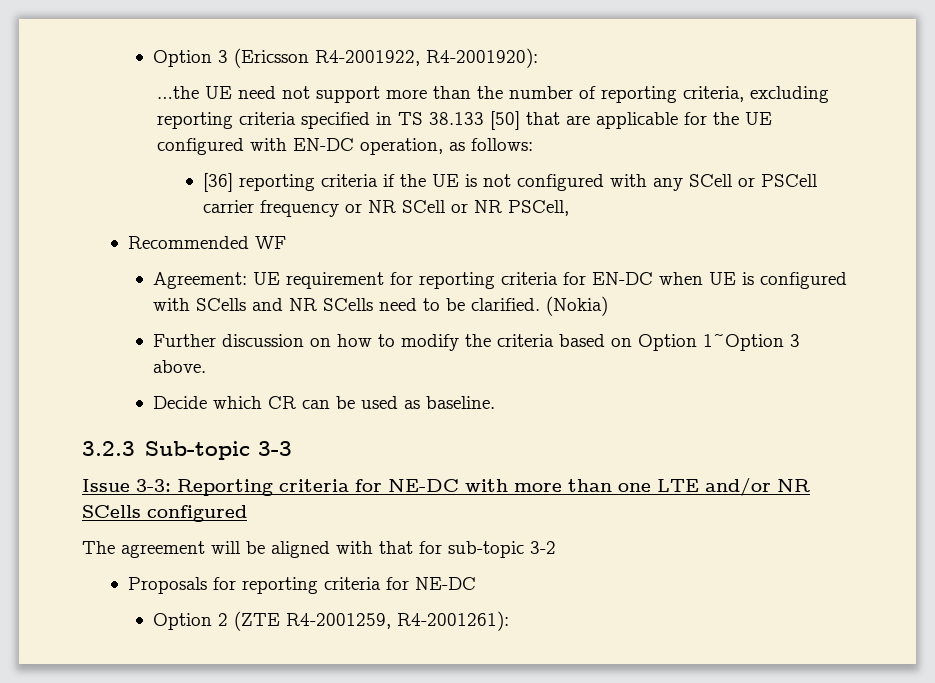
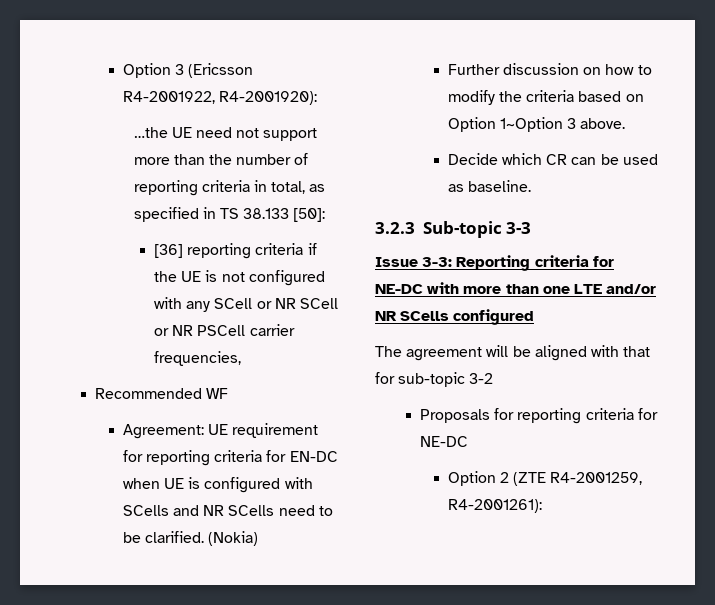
[683,86,830,103] [157,111,773,130] [157,138,534,155] criteria, excluding reporting criteria specified in TS 38.133 [50] that are applicable for the UE configured with EN-DC operation, as follows: -> [201,180,326,194] [133,207,326,222] criteria in total, as specified in TS 38.133 [50]:
[761,174,819,187] [203,200,363,217] PSCell carrier frequency or -> (272, 305) none
[508,200,570,216] PSCell, -> [197,324,295,336] [154,351,242,366] PSCell carrier frequencies,

